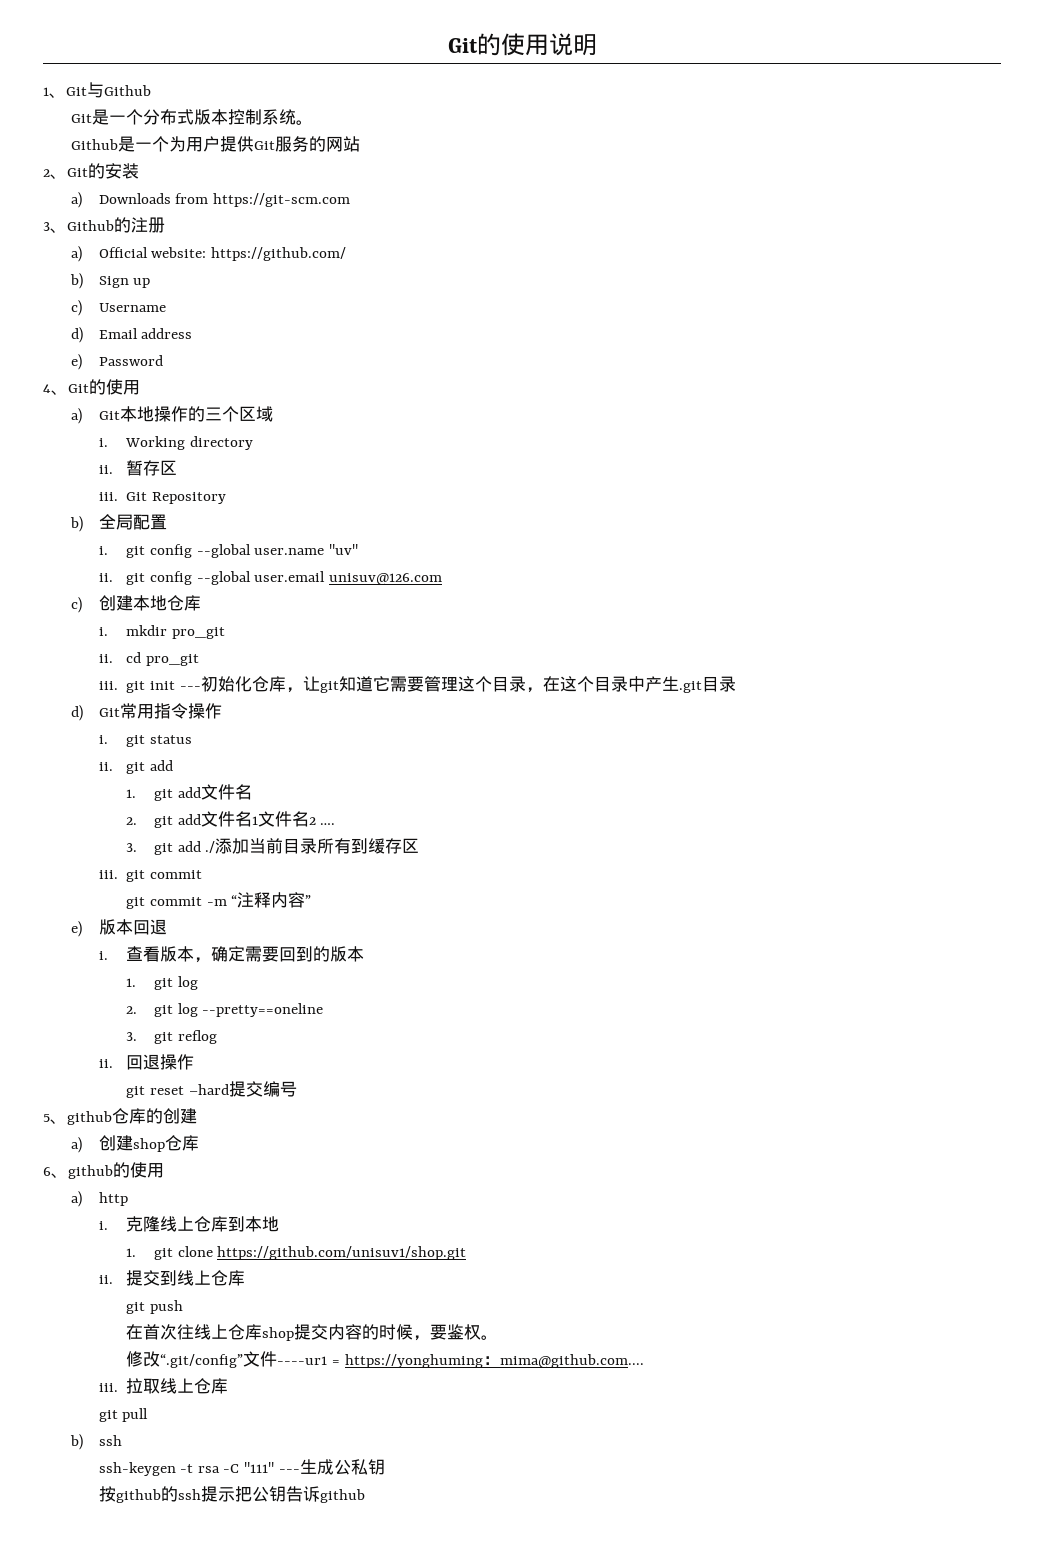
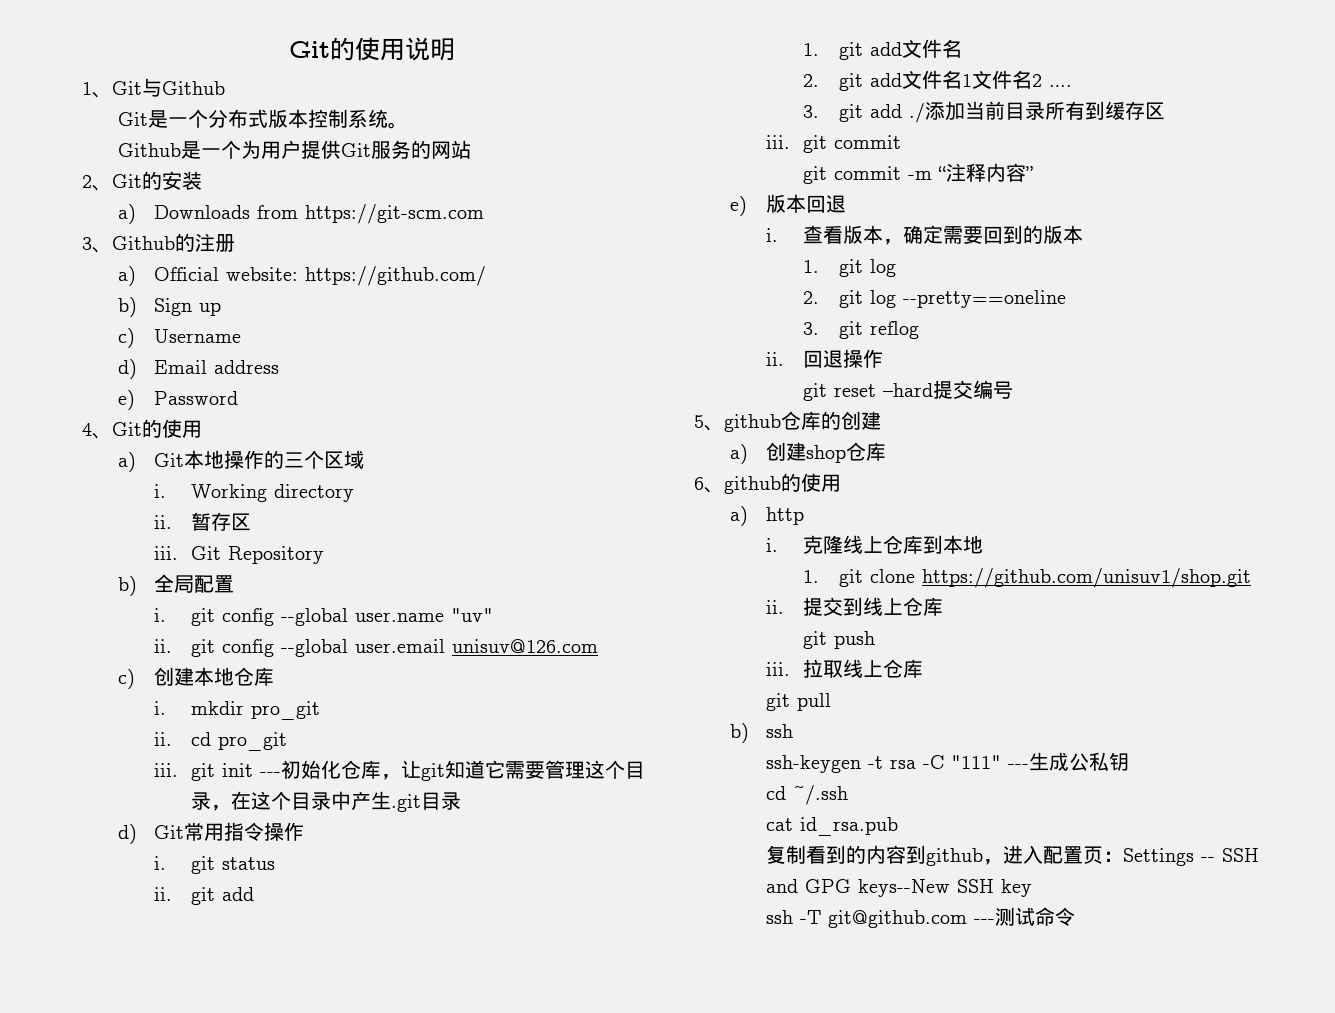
[126,1324,499,1341] [126,1351,644,1368] // 在首次往线上仓库shop提交内容的时候，要鉴权。 // 修改“.git/config”文件----ur1 = https://yonghuming：mima@github.com.... -> (875, 640) none
[98,1486,365,1503] 按github的ssh提示把公钥告诉github -> [766,785,849,805] [766,817,899,836] [766,845,1260,866] [766,879,1033,897] [766,907,1076,928] cd ~/.ssh // cat id_rsa.pub // 复制看到的内容到github，进入配置页：Settings -- SSH and GPG keys--New SSH key // ssh -T git@github.com ---测试命令

